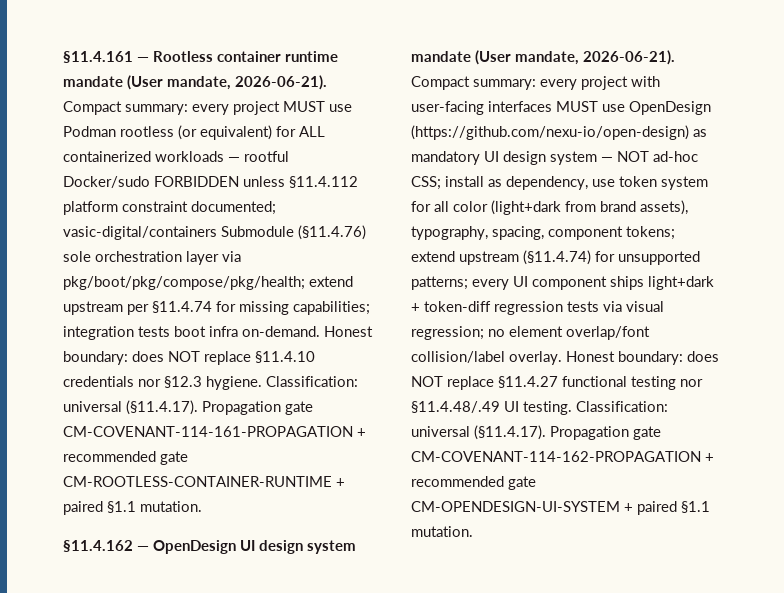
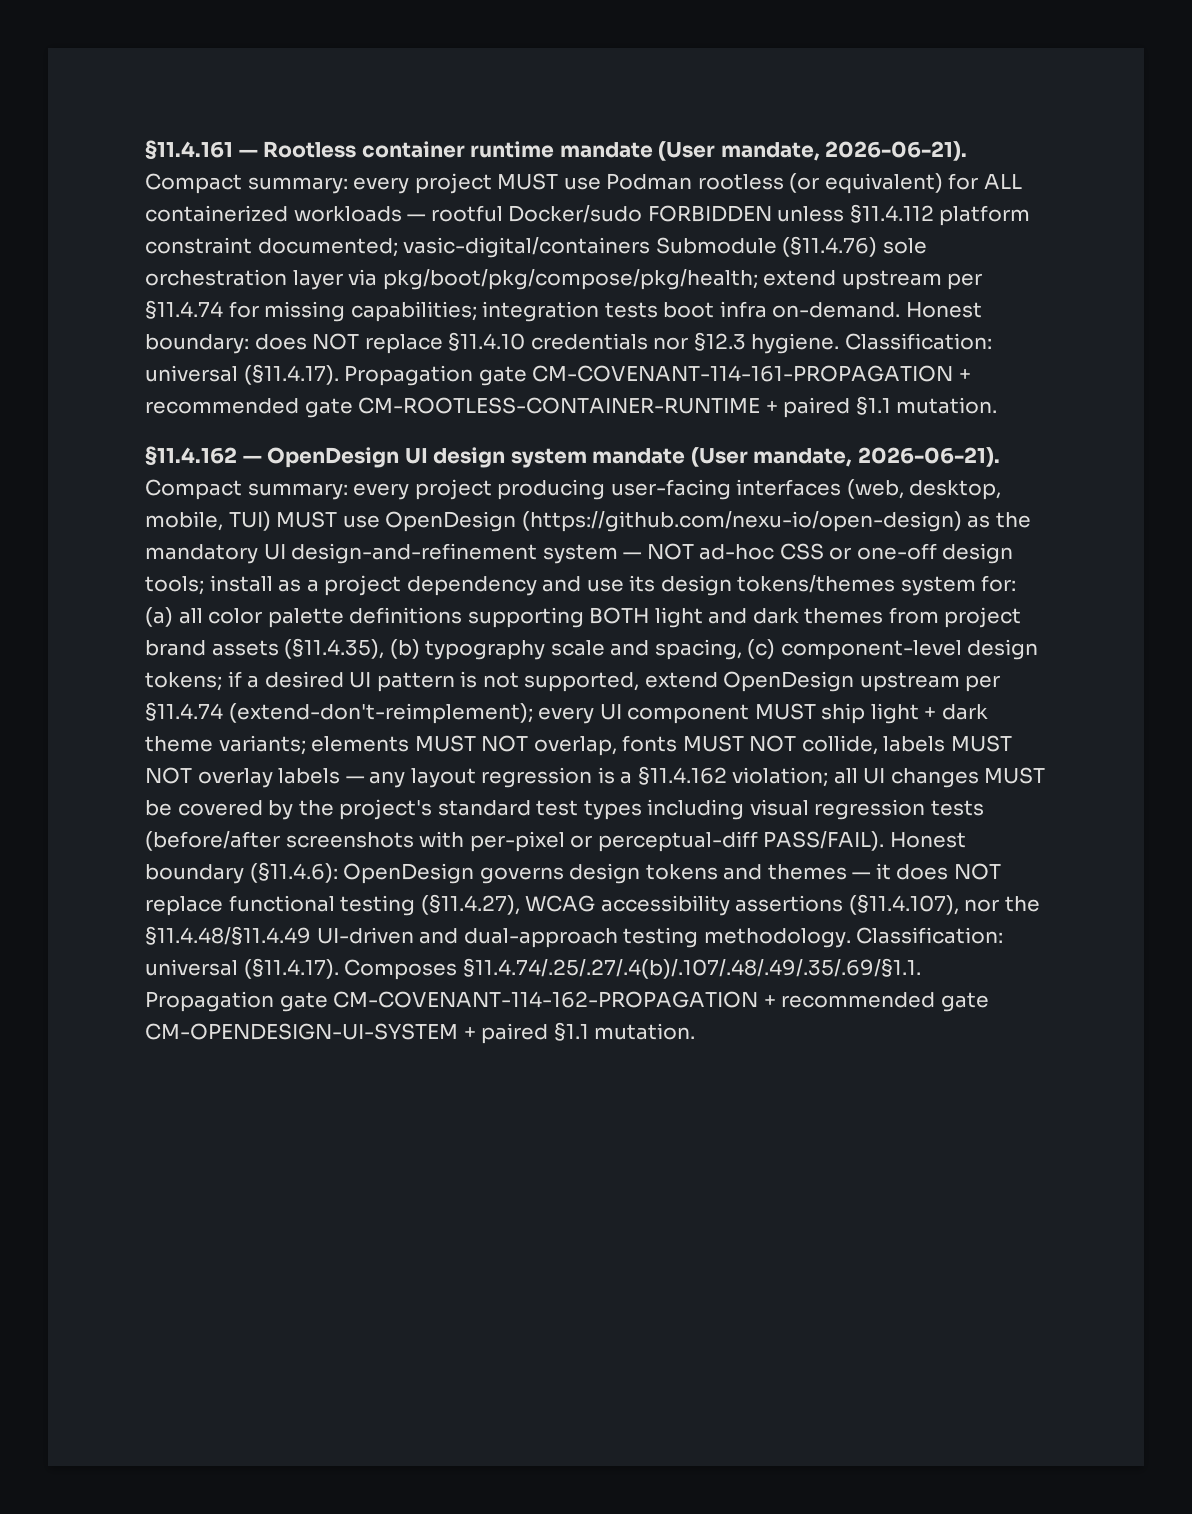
[631,76,660,87] with -> [497,479,606,500] producing
(552, 106) none -> [846,479,1002,500] [145,511,271,531] (web, desktop, mobile, TUI)
(707, 133) none -> [995,512,1031,528] the
[503,151,546,165] design -> [291,543,538,564] design-and-refinement
[411,176,708,190] [411,200,688,215] [411,226,675,240] [411,250,700,265] [411,276,714,290] [411,301,664,315] [411,326,650,340] [411,351,719,365] [411,376,558,390] CSS; install as dependency, use token system for all color (light+dark from brand assets), typography, spacing, component tokens; extend upstream (§11.4.74) for unsupported patterns; every UI component ships light+dark + token-diff regression tests via visual regression; no element overlap/font collision/label overlay. Honest boundary: does NOT replace §11.4.27 -> [779,543,1014,564] [145,575,1017,596] [145,607,1022,628] [145,638,1039,660] [145,671,1001,692] [145,702,988,724] [145,735,1012,756] [145,766,1046,788] [145,799,984,820] [145,831,966,852] [145,862,1001,884] [145,896,223,916] CSS or one-off design tools; install as a project dependency and use its design tokens/themes system for: (a) all color palette definitions supporting BOTH light and dark themes from project brand assets (§11.4.35), (b) typography scale and spacing, (c) component-level design tokens; if a desired UI pattern is not supported, extend OpenDesign upstream per §11.4.74 (extend-don't-reimplement); every UI component MUST ship light + dark theme variants; elements MUST NOT overlap, fonts MUST NOT collide, labels MUST NOT overlay labels — any layout regression is a §11.4.162 violation; all UI changes MUST be covered by the project's standard test types including visual regression tests (before/after screenshots with per-pixel or perceptual-diff PASS/FAIL). Honest boundary (§11.4.6): OpenDesign governs design tokens and themes — it does NOT replace
[680,379,703,387] [411,401,668,415] [411,425,546,440] nor §11.4.48/.49 UI testing. Classification: universal (§11.4.17). -> [420,894,1040,916] [145,926,1004,948] [145,958,921,980] (§11.4.27), WCAG accessibility assertions (§11.4.107), nor the §11.4.48/§11.4.49 UI-driven and dual-approach testing methodology. Classification: universal (§11.4.17). Composes §11.4.74/.25/.27/.4(b)/.107/.48/.49/.35/.69/§1.1.

